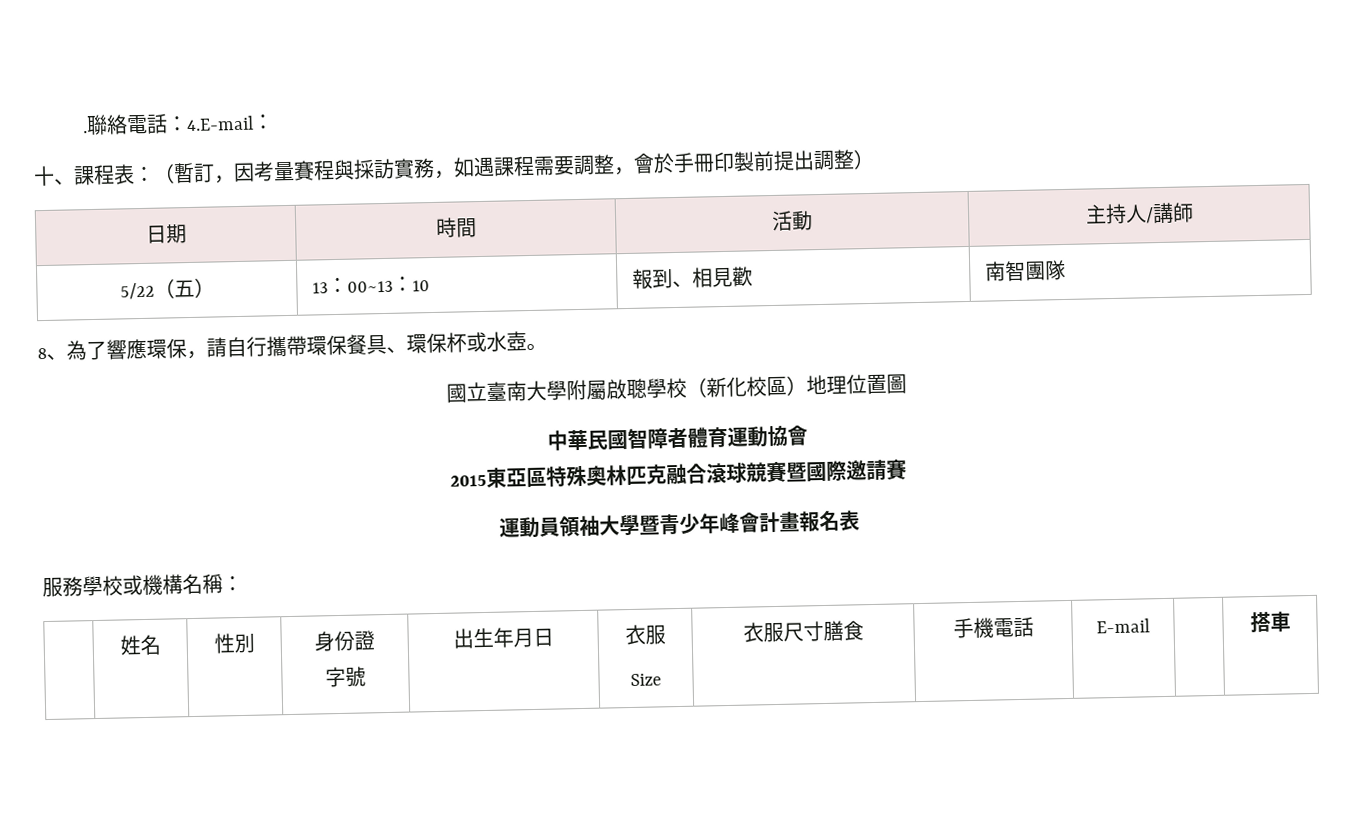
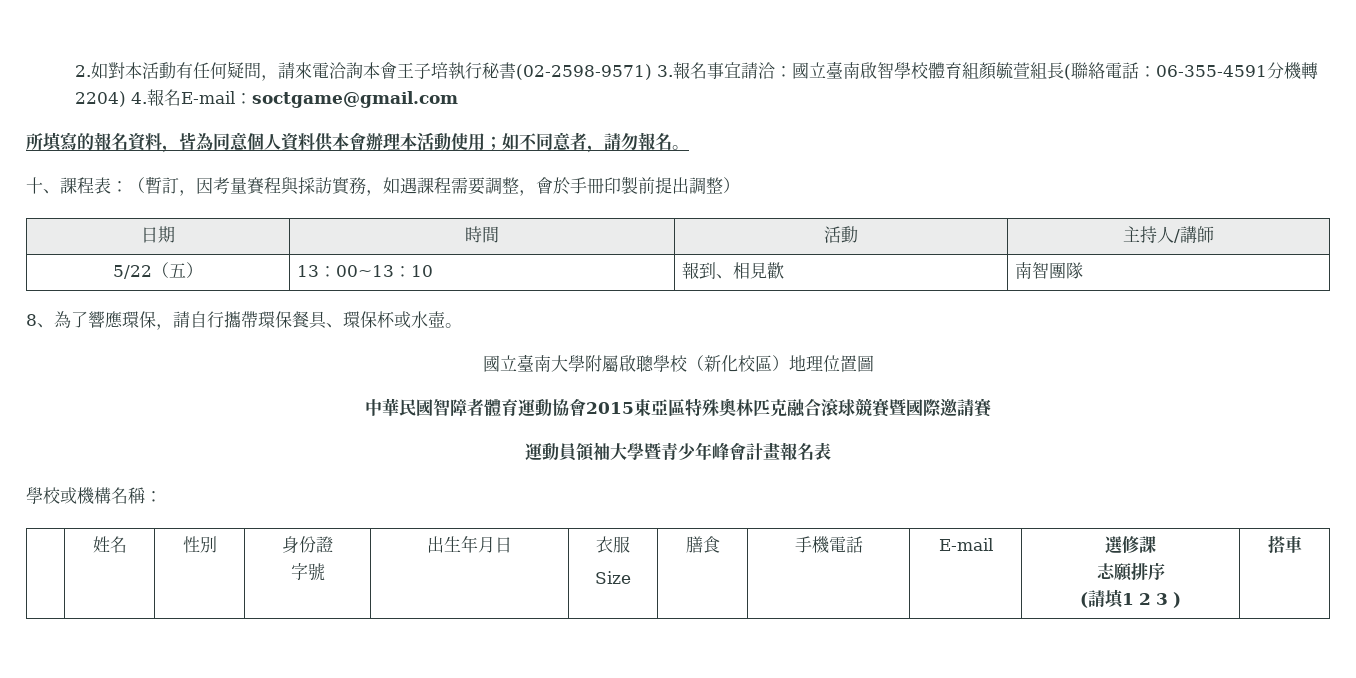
[82,113,274,136] .聯絡電話：4.E-mail： -> [74,61,1318,81] [74,89,458,108] [26,132,689,153] 2.如對本活動有任何疑問，請來電洽詢本會王子培執行秘書(02-2598-9571) 3.報名事宜請洽：國立臺南啟智學校體育組顏毓萱組長(聯絡電話：06-355-4591分機轉2204) 4.報名E-mail：soctgame@gmail.com // 所填寫的報名資料，皆為同意個人資料供本會辦理本活動使用；如不同意者，請勿報名。
(808, 435) // -> (586, 407) none
[42,576,83,598] 服務 -> (831, 451) none
[742,621,824,643] 衣服尺寸 -> (631, 577) none
(1150, 626) none -> [1105,536,1156,554] [1096,562,1165,581] [1080,589,1181,609] 選修課 // 志願排序 // (請填1 2 3 )

